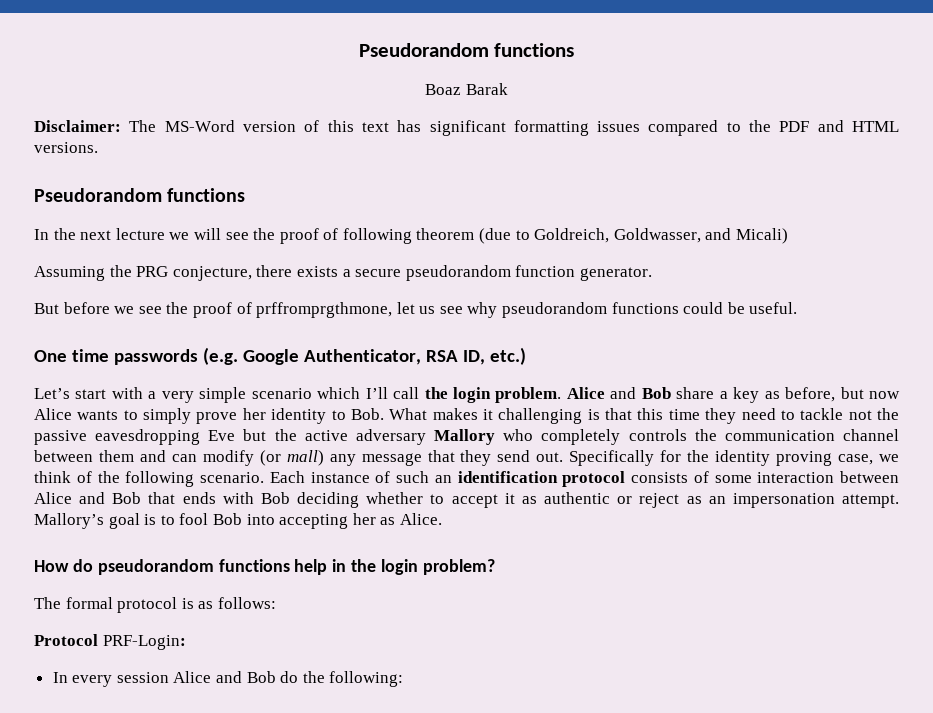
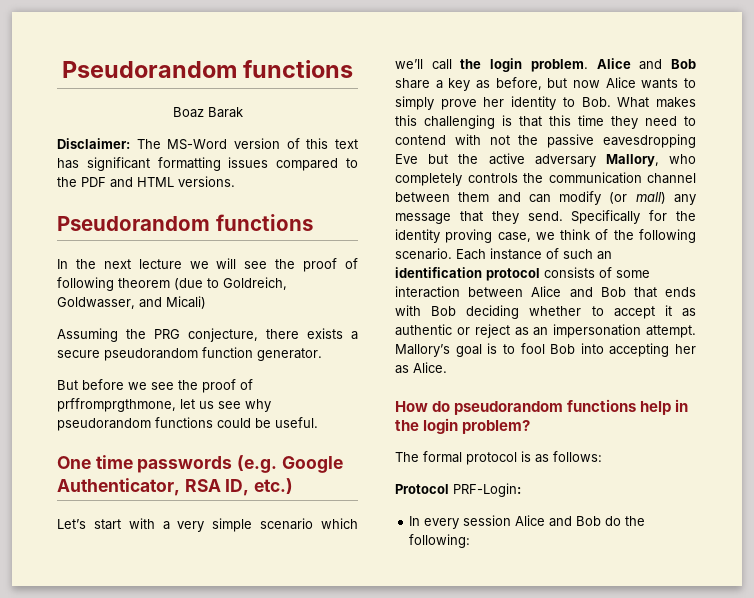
[365,387,388,399] I’ll -> [395,59,423,69] we’ll
[483,409,494,420] it -> [395,115,417,126] this
[800,408,844,420] tackle -> [395,134,481,145] contend with
[434,429,496,445] Mallory -> [605,154,659,167] Mallory,
[497,450,564,462] send out. -> [527,211,563,221] send.

